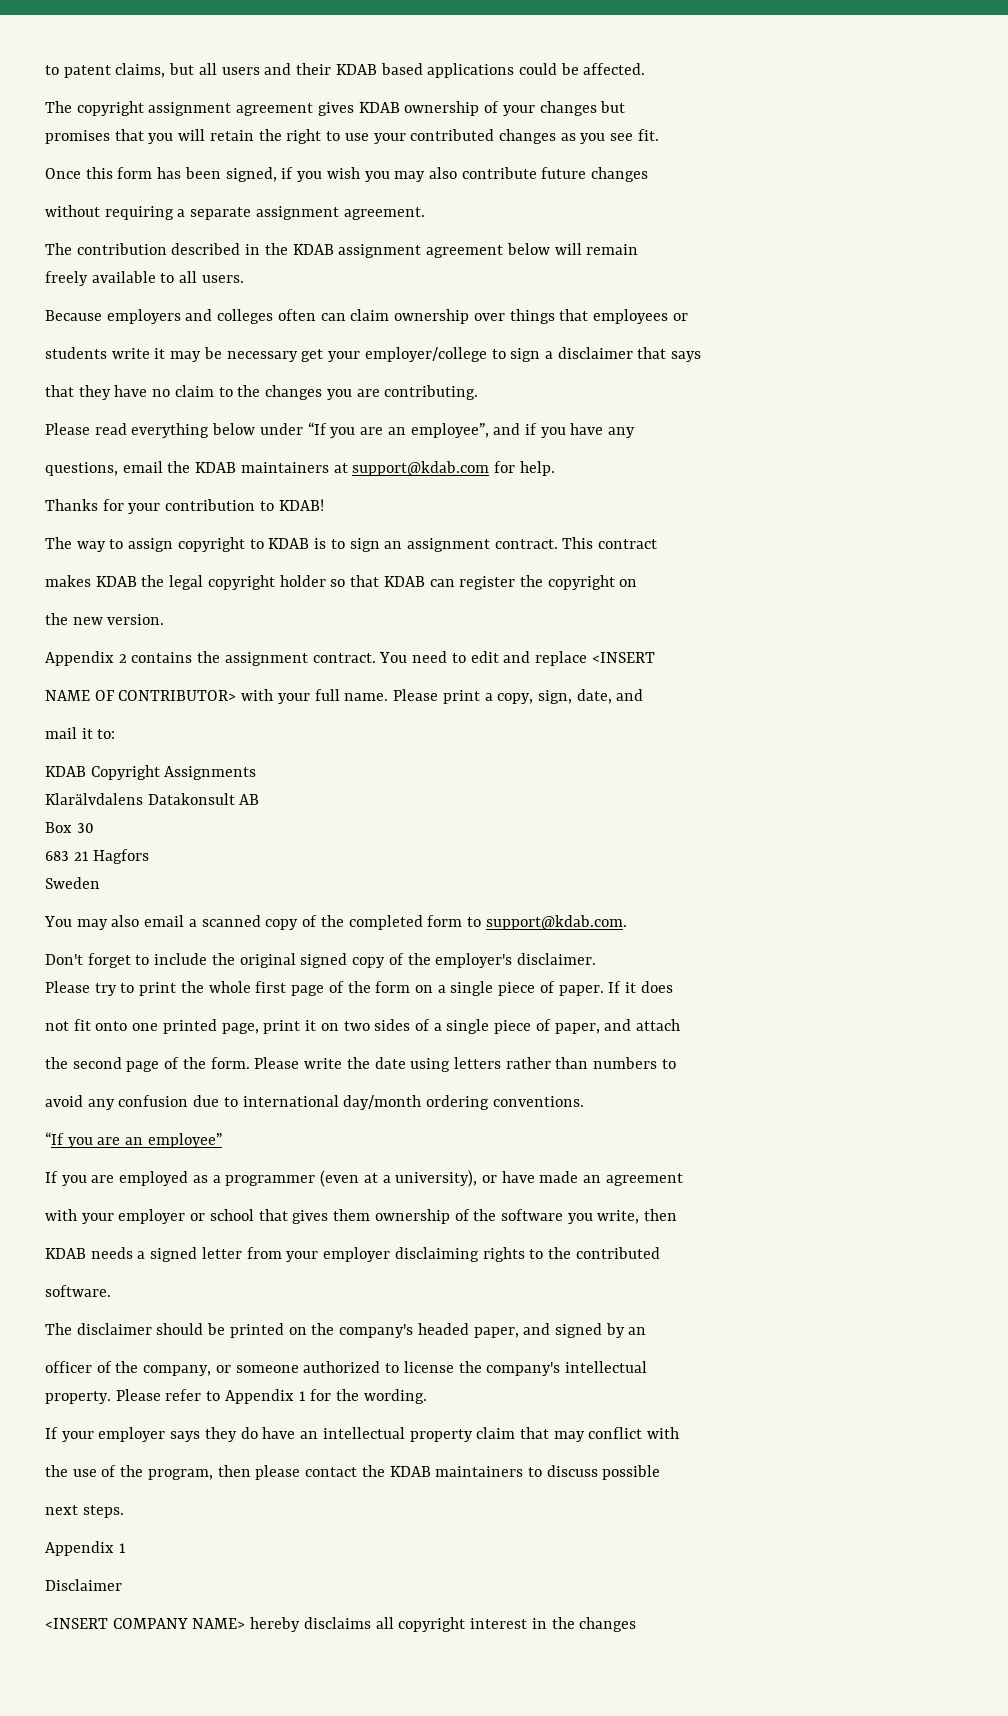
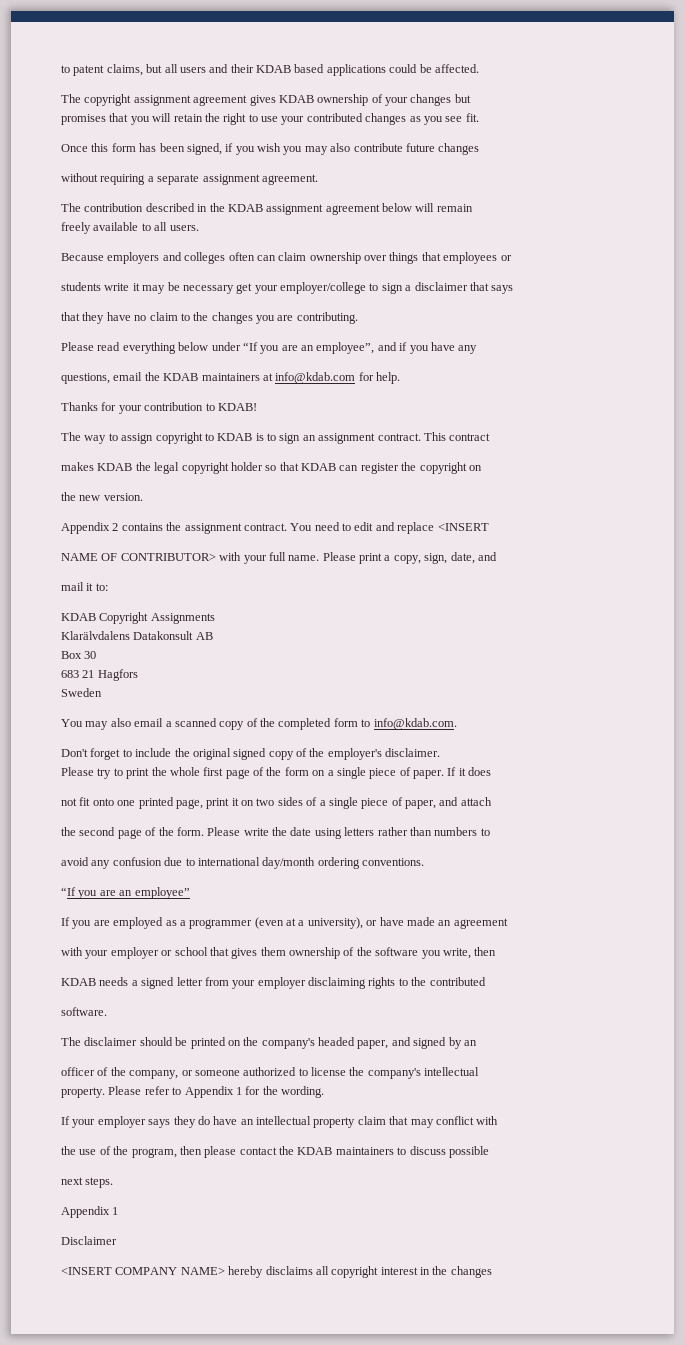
[352,461,490,476] support@kdab.com -> [275,372,356,384] info@kdab.com
[485,915,627,930] support@kdab.com. -> [373,718,457,730] info@kdab.com.

